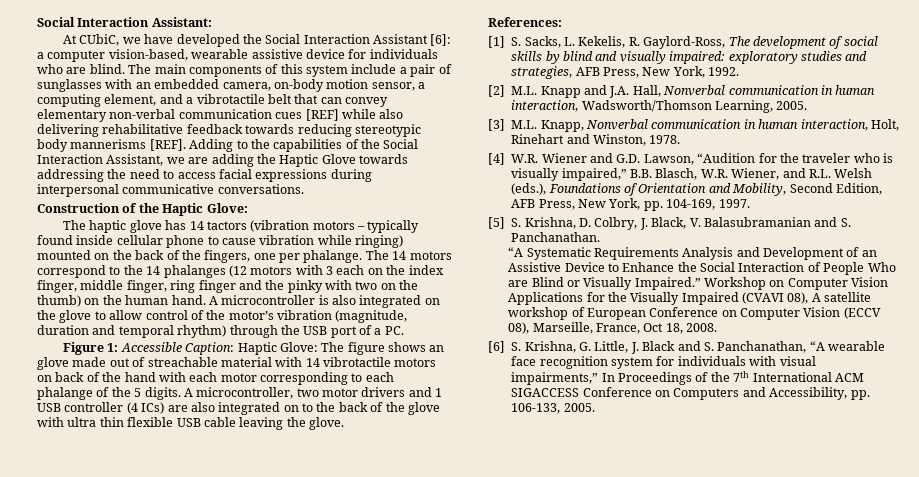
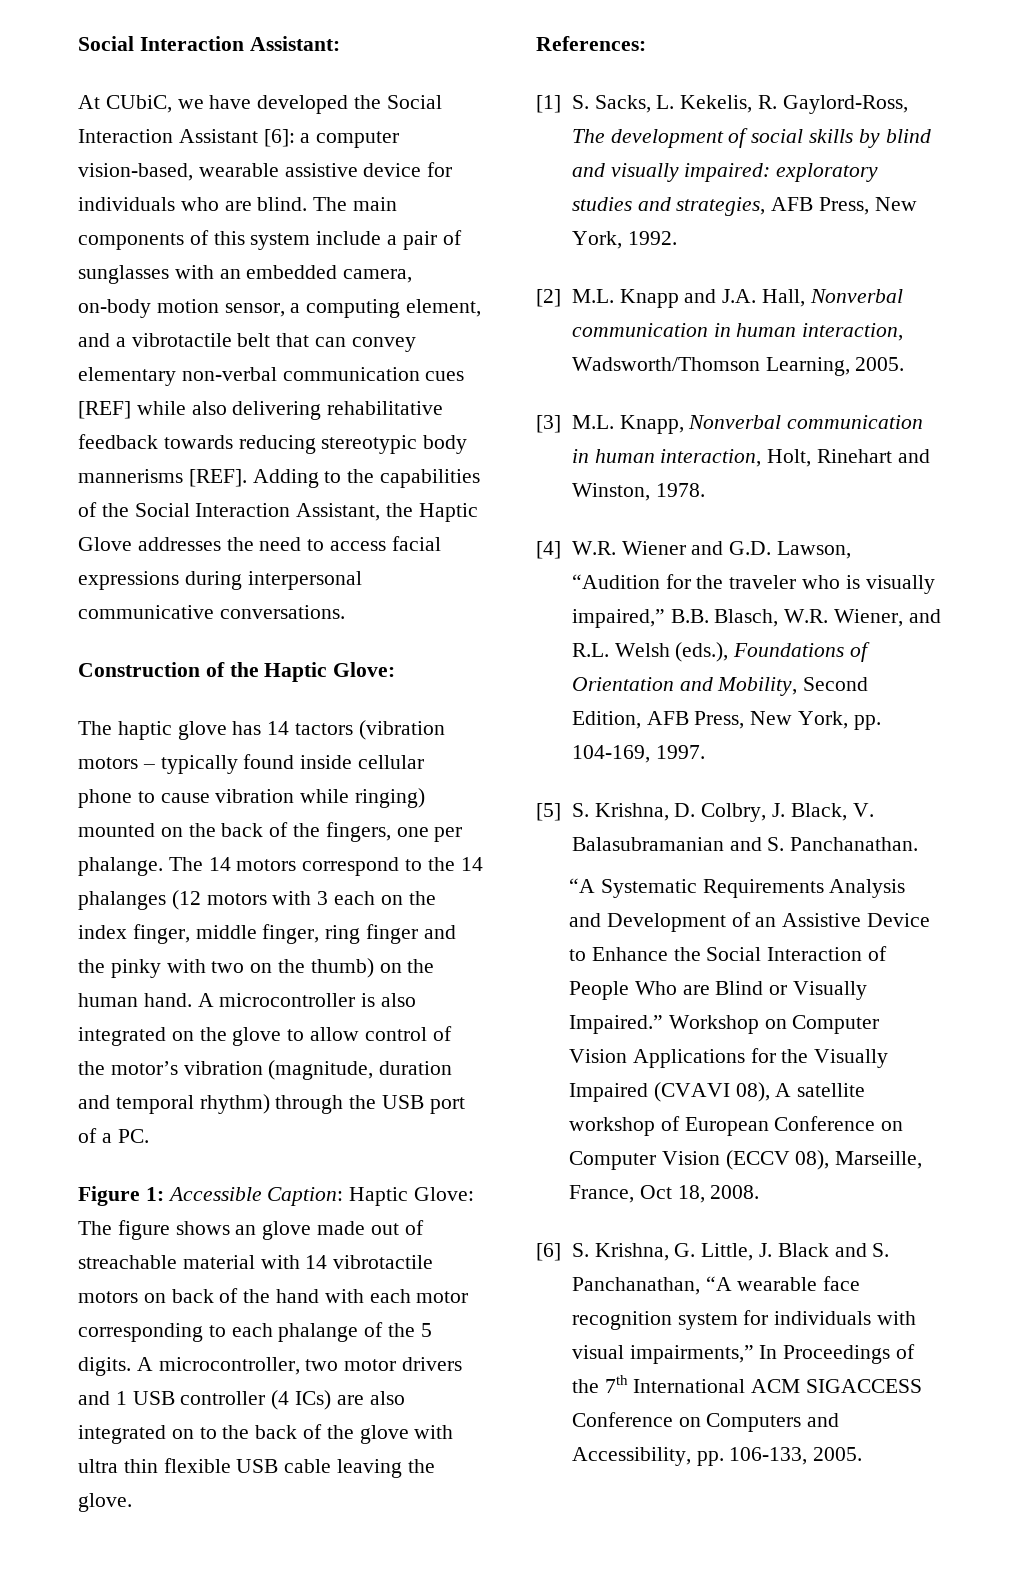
[166,154,254,167] we are adding -> (381, 512) none
[359,154,408,164] [37,169,104,182] towards addressing -> [137,537,221,551] addresses

